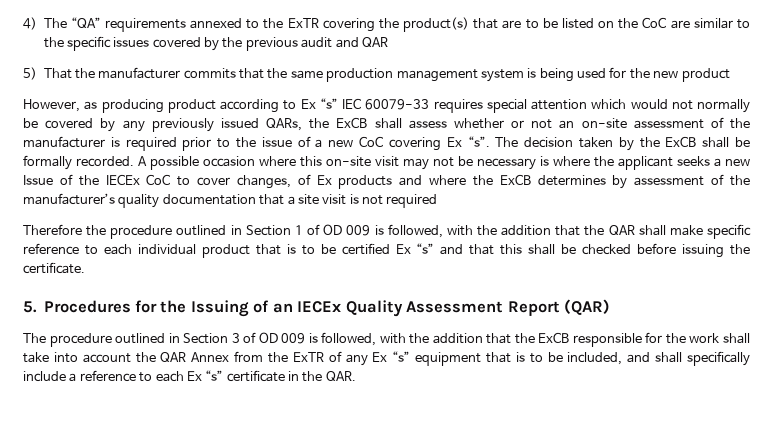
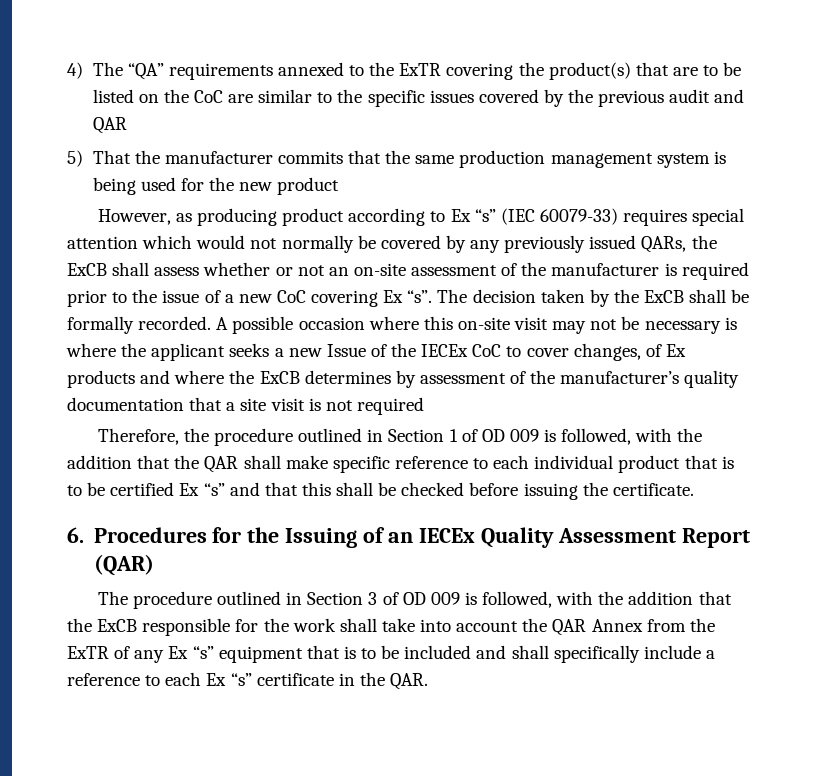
[342,98,430,110] IEC 60079-33 -> [500,208,618,225] (IEC 60079-33)
[23,224,82,235] Therefore -> [97,428,179,445] Therefore,
[23,301,37,313] 5. -> [67,527,84,543] 6.
[567,352,623,365] included, -> [404,645,472,659] included

